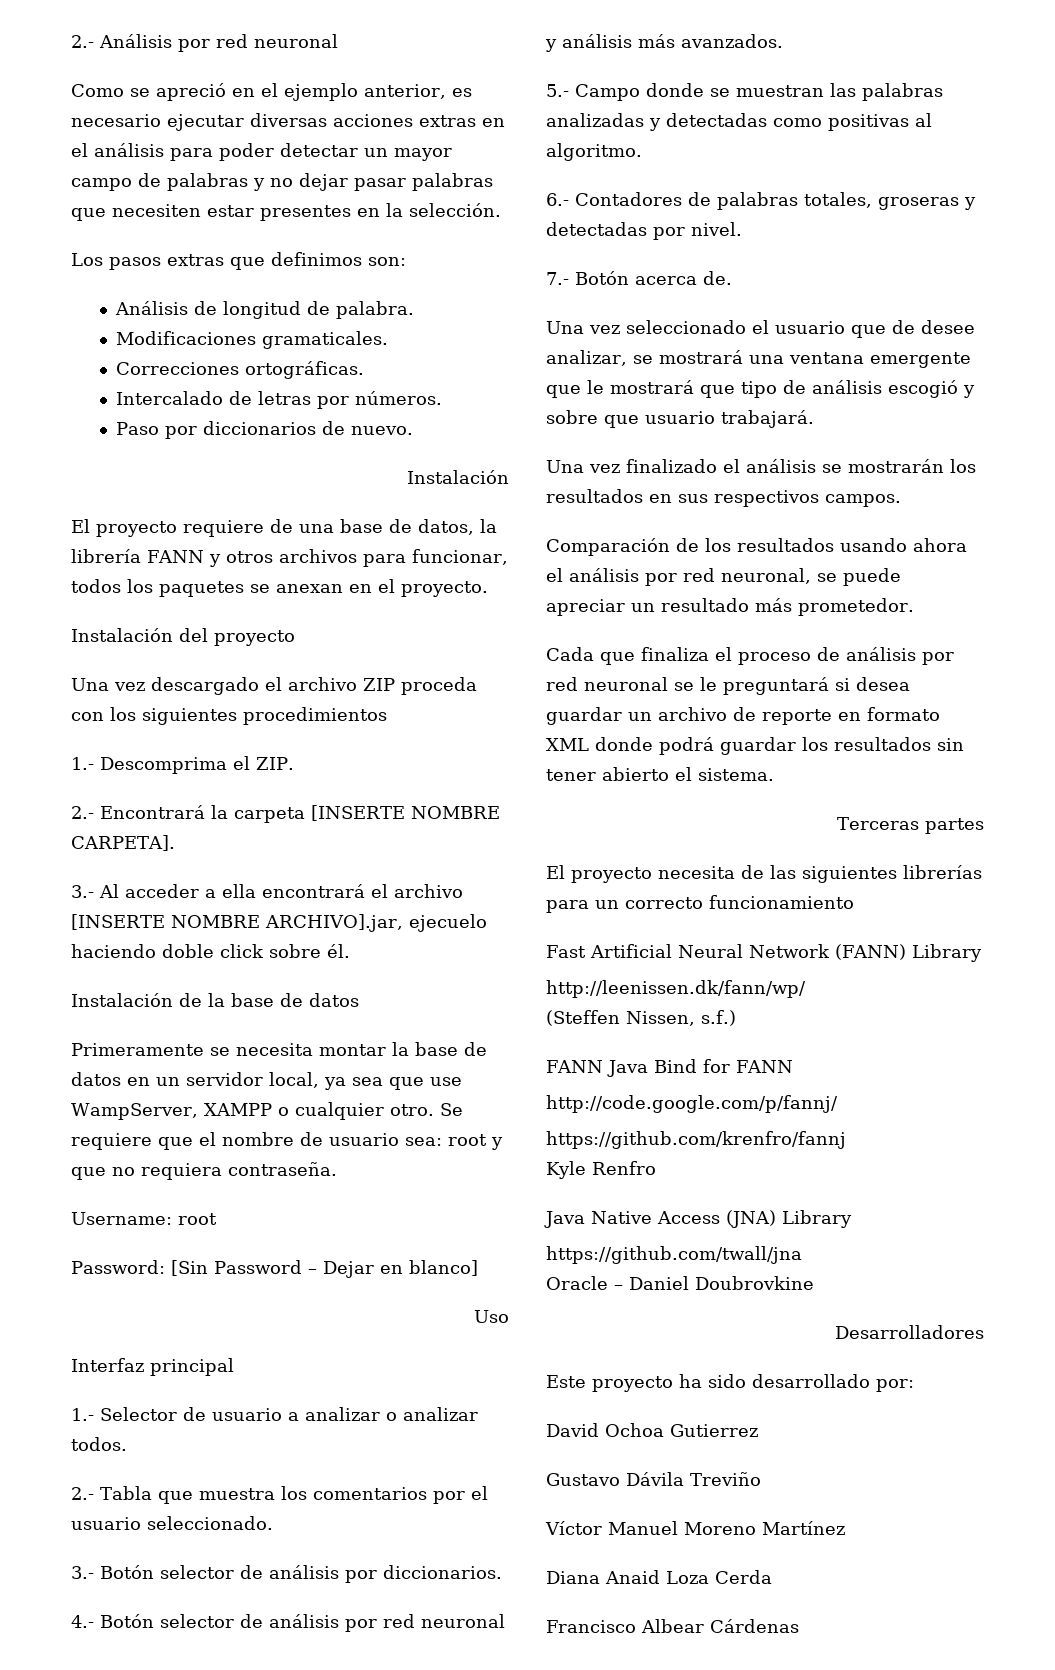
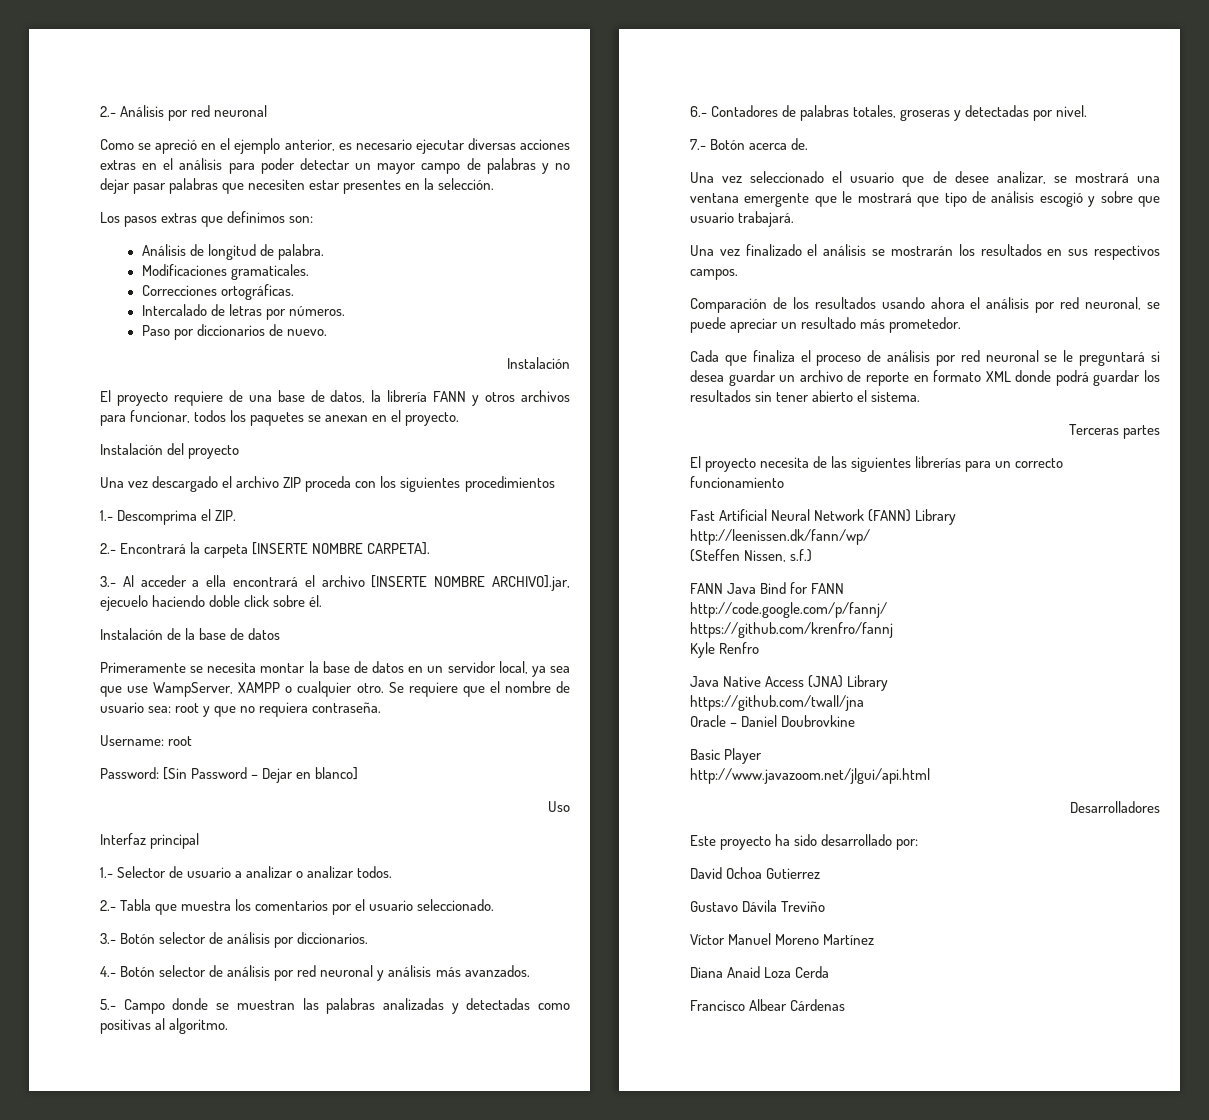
(814, 1283) none -> [690,748,763,764] [690,768,930,784] // Basic Player // http://www.javazoom.net/jlgui/api.html

